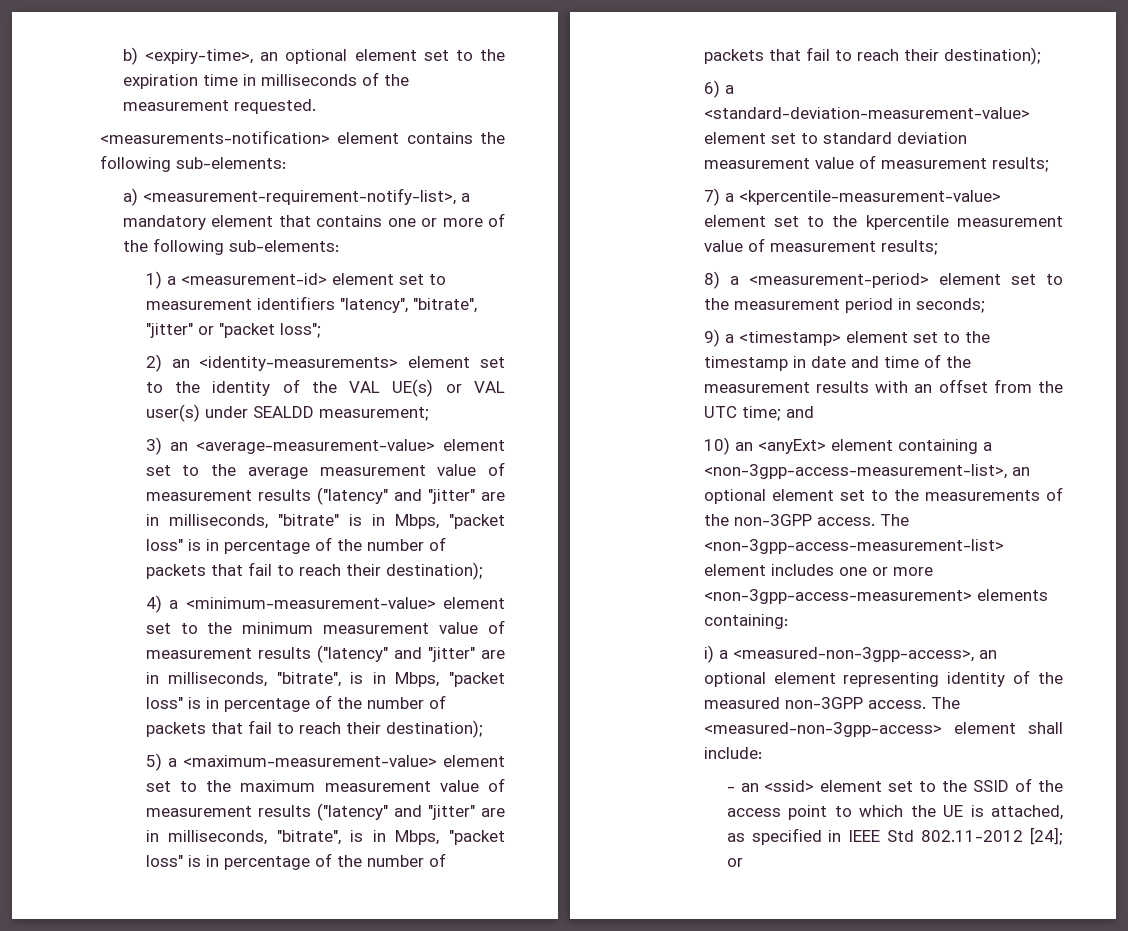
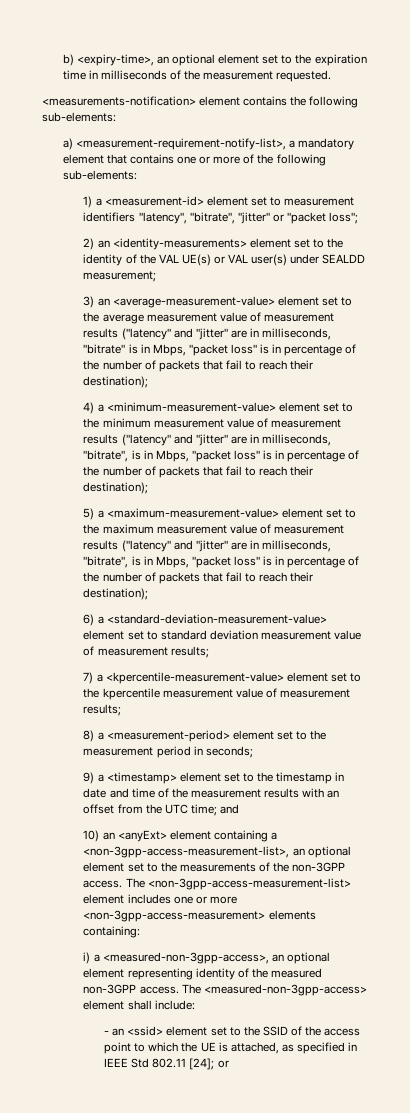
[921,830,1024,842] 802.11-2012 -> [152,1058,187,1068] 802.11

